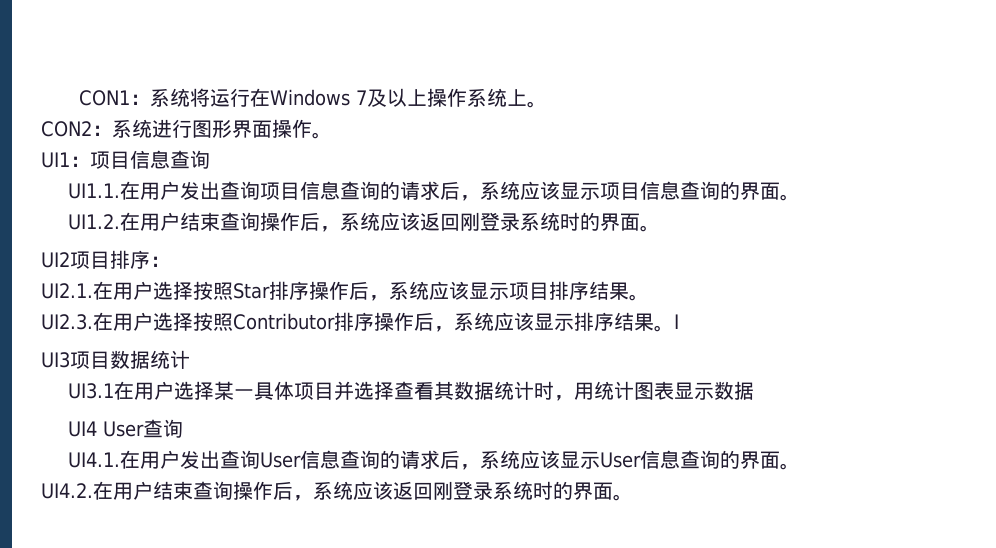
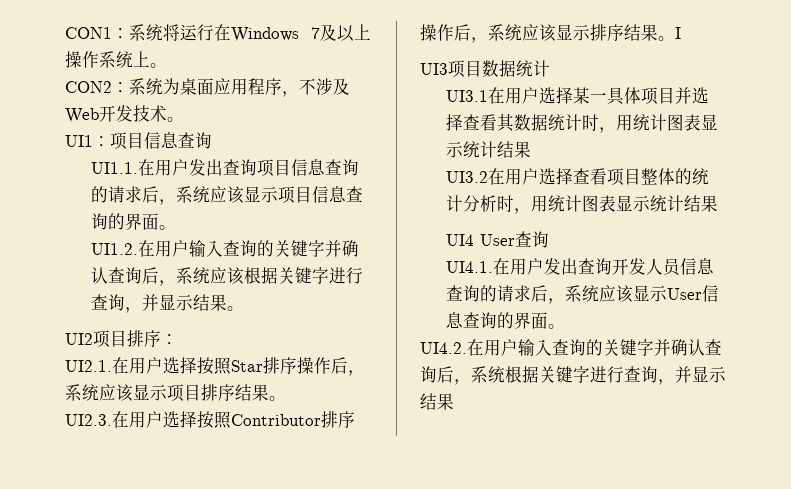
[152,119,312,138] 进行图形界面操作 -> [163,78,350,97] [65,105,167,123] 为桌面应用程序，不涉及Web开发技术
[180,212,641,232] 结束查询操作后，系统应该返回刚登录系统时的界面 -> [189,240,360,257] [91,267,364,286] [91,294,228,313] 输入查询的关键字并确认查询后，系统应该根据关键字进行查询，并显示结果
[714,381,755,400] 数据 -> [463,141,532,158] [446,168,710,186] [446,195,719,214] 统计结果 // UI3.2在用户选择查看项目整体的统计分析时，用统计图表显示统计结果
[260,452,302,468] User -> [612,258,682,276] 开发人员
[153,481,633,501] 结束查询操作后，系统应该返回刚登录系统时的界面。 -> [518,339,722,356] [420,366,726,385] [420,393,454,410] 输入查询的关键字并确认查询后，系统根据关键字进行查询，并显示结果

